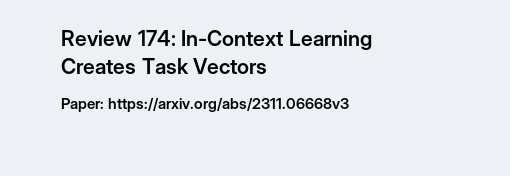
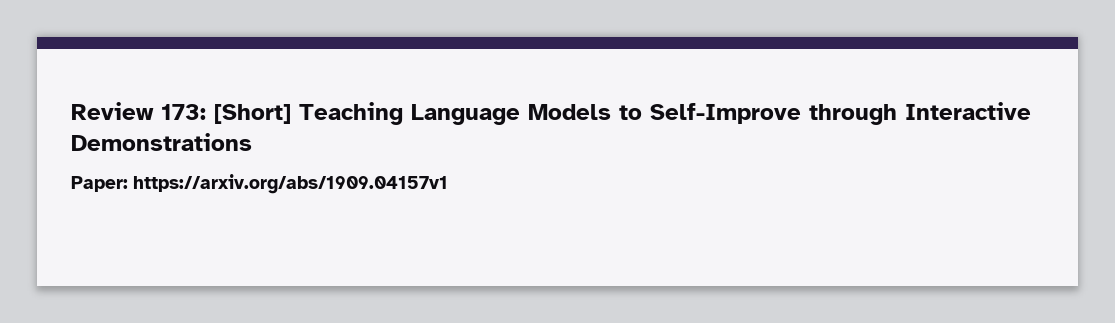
[137,30,373,50] [61,58,268,74] 174: In-Context Learning Creates Task Vectors -> [161,102,1031,125] [71,133,252,151] 173: [Short] Teaching Language Models to Self-Improve through Interactive Demonstrations
[108,97,350,112] https://arxiv.org/abs/2311.06668v3 -> [133,174,449,194] https://arxiv.org/abs/1909.04157v1

